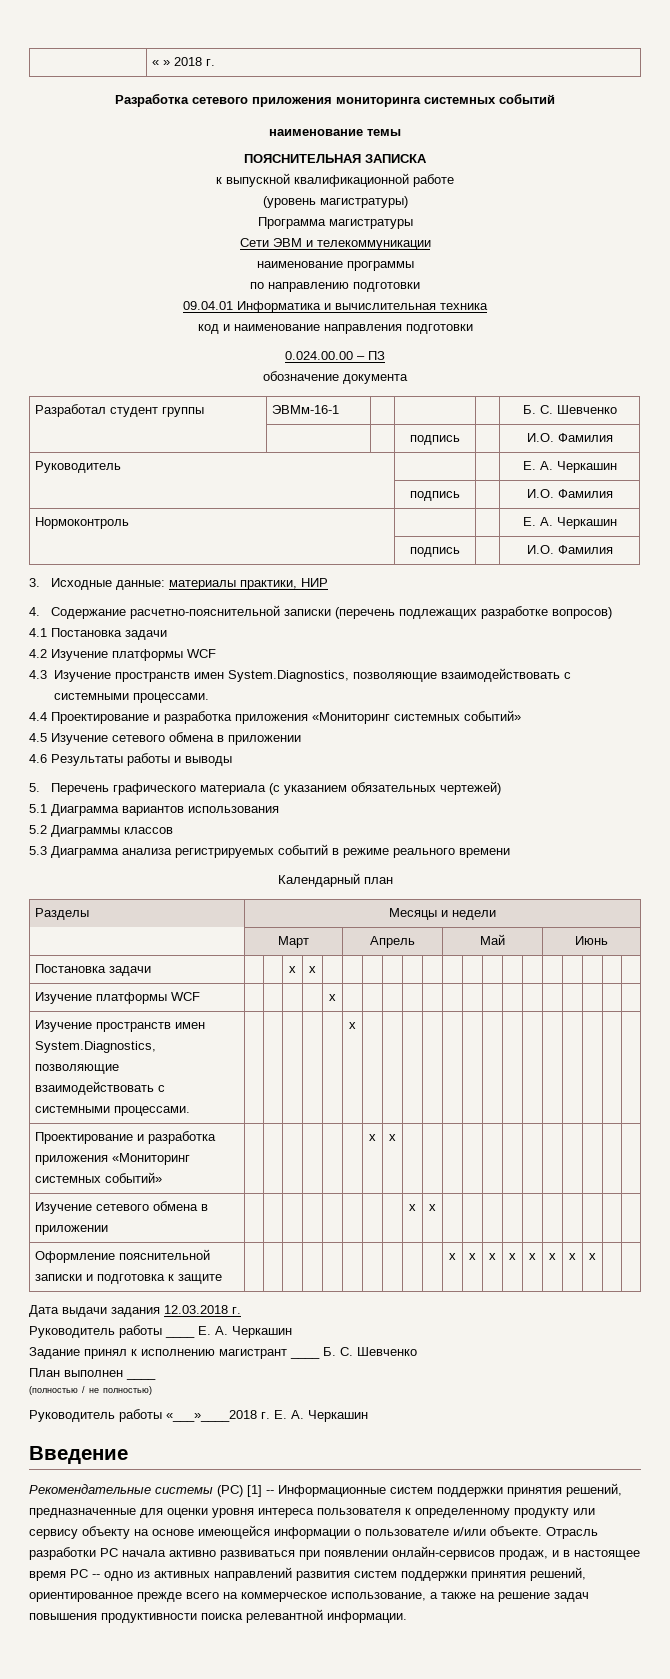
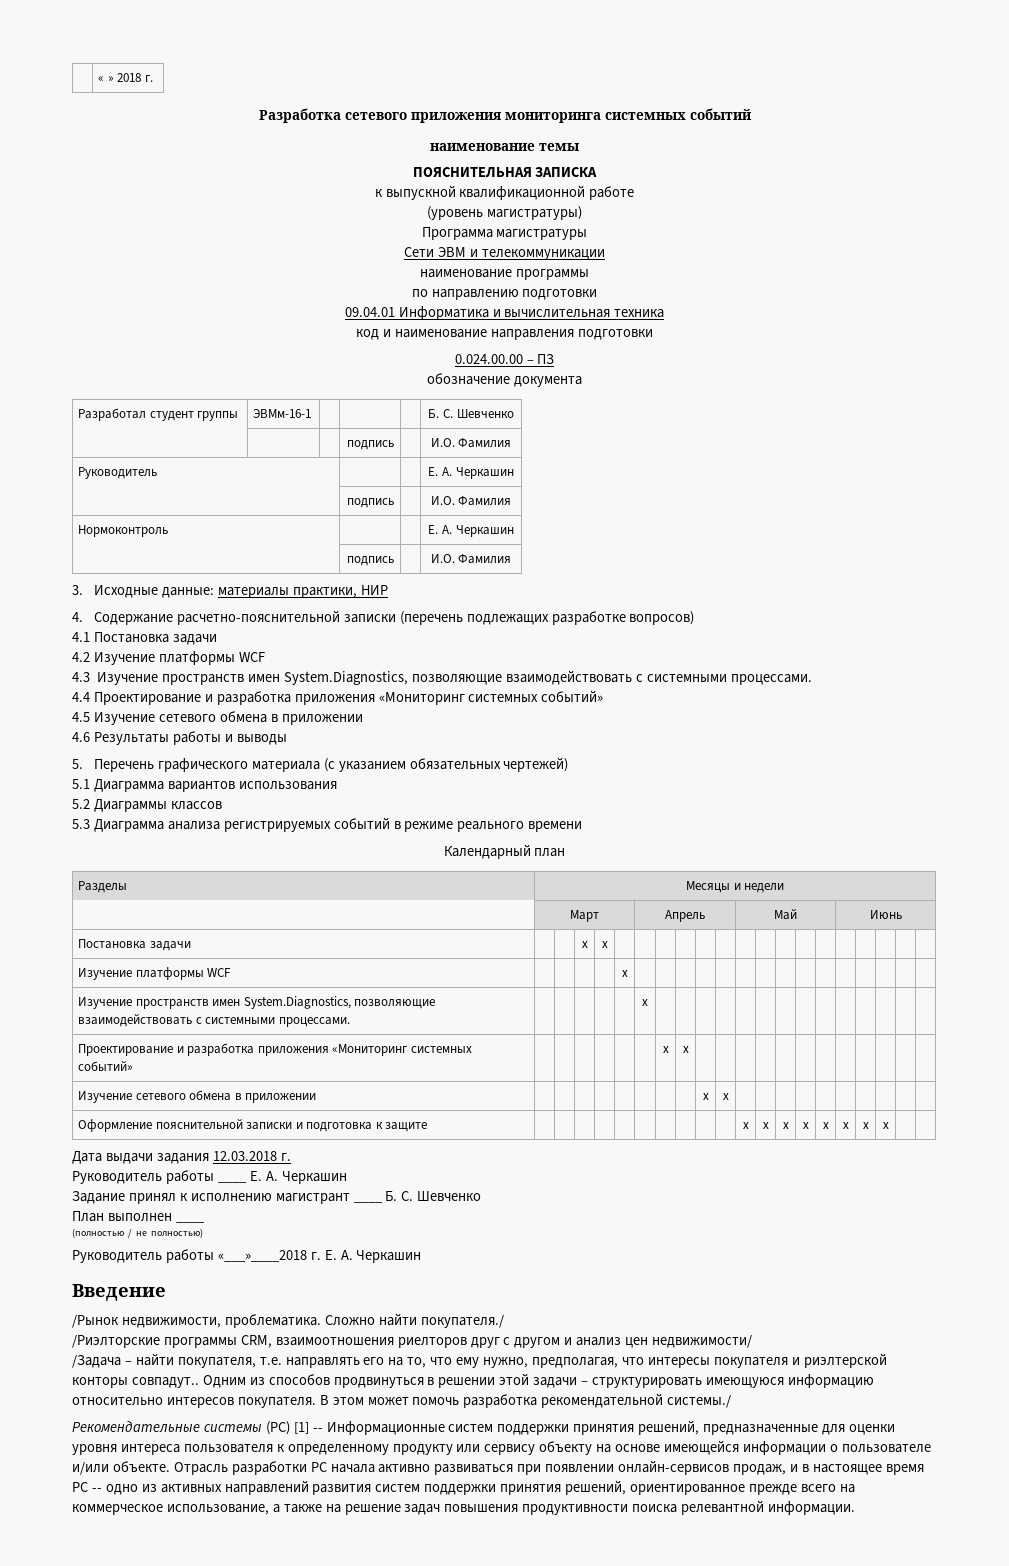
(128, 1455) none -> [72,1313,504,1328] [72,1335,753,1348] [72,1353,887,1368] [72,1373,874,1388] [72,1393,732,1408] // /Рынок недвижимости, проблематика. Сложно найти покупателя./ // /Риэлторские программы CRM, взаимоотношения риелторов друг с другом и анализ цен недвижимости/ // /Задача – найти покупателя, т.е. направлять его на то, что ему нужно, предполагая, что интересы покупателя и риэлтерской конторы совпадут.. Одним из способов продвинуться в решении этой задачи – структурировать имеющуюся информацию относительно интересов покупателя. В этом может помочь разработка рекомендательной системы./

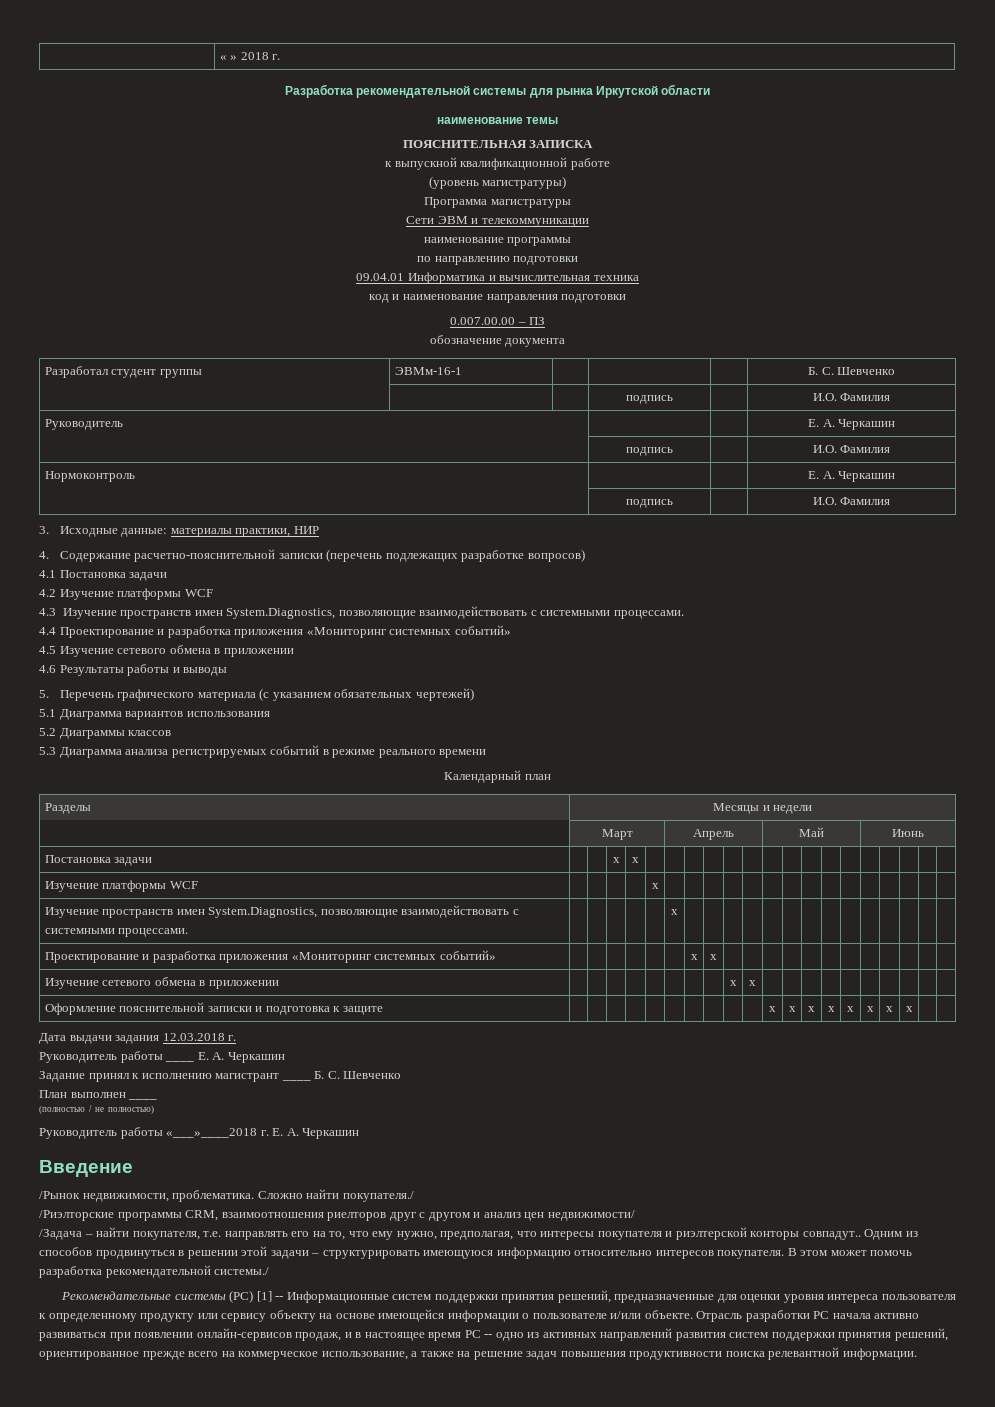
[344,108,752,123] сетевого приложения мониторинга системных событий -> [356,84,711,98] рекомендательной системы для рынка Иркутской области
[454,354,523,364] 0.024.00.00 -> [449,317,515,325] 0.007.00.00

